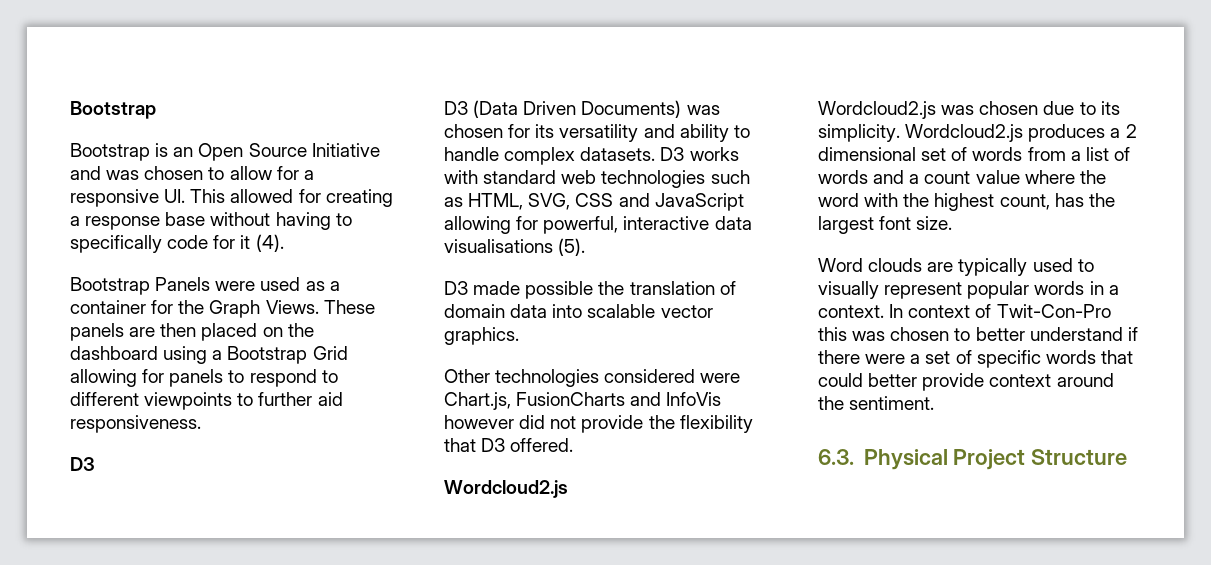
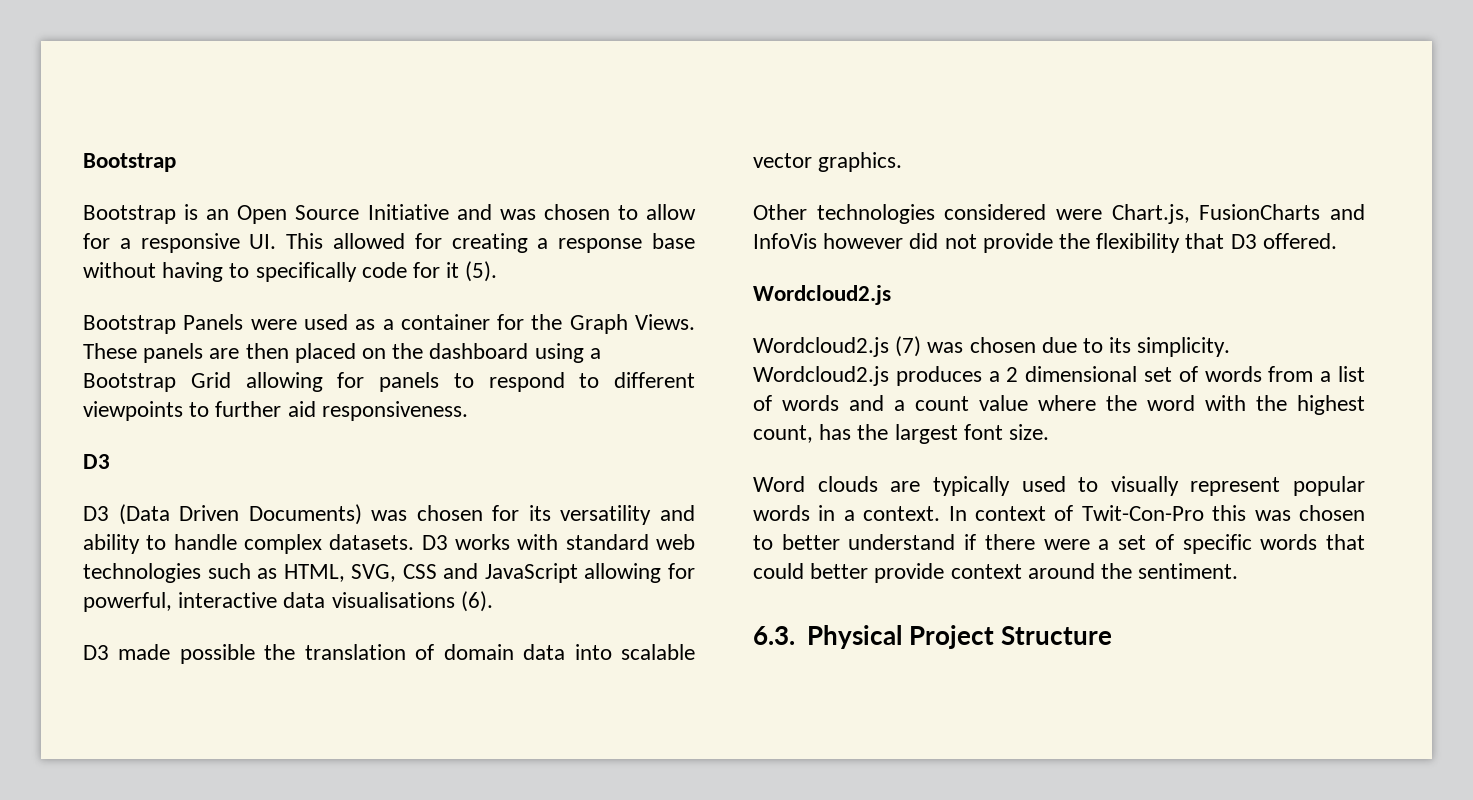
[255,234,284,252] (4). -> [465,261,498,282] (5).
[558,238,586,256] (5). -> [460,591,493,612] (6).
(936, 110) none -> [895,336,922,357] (7)

